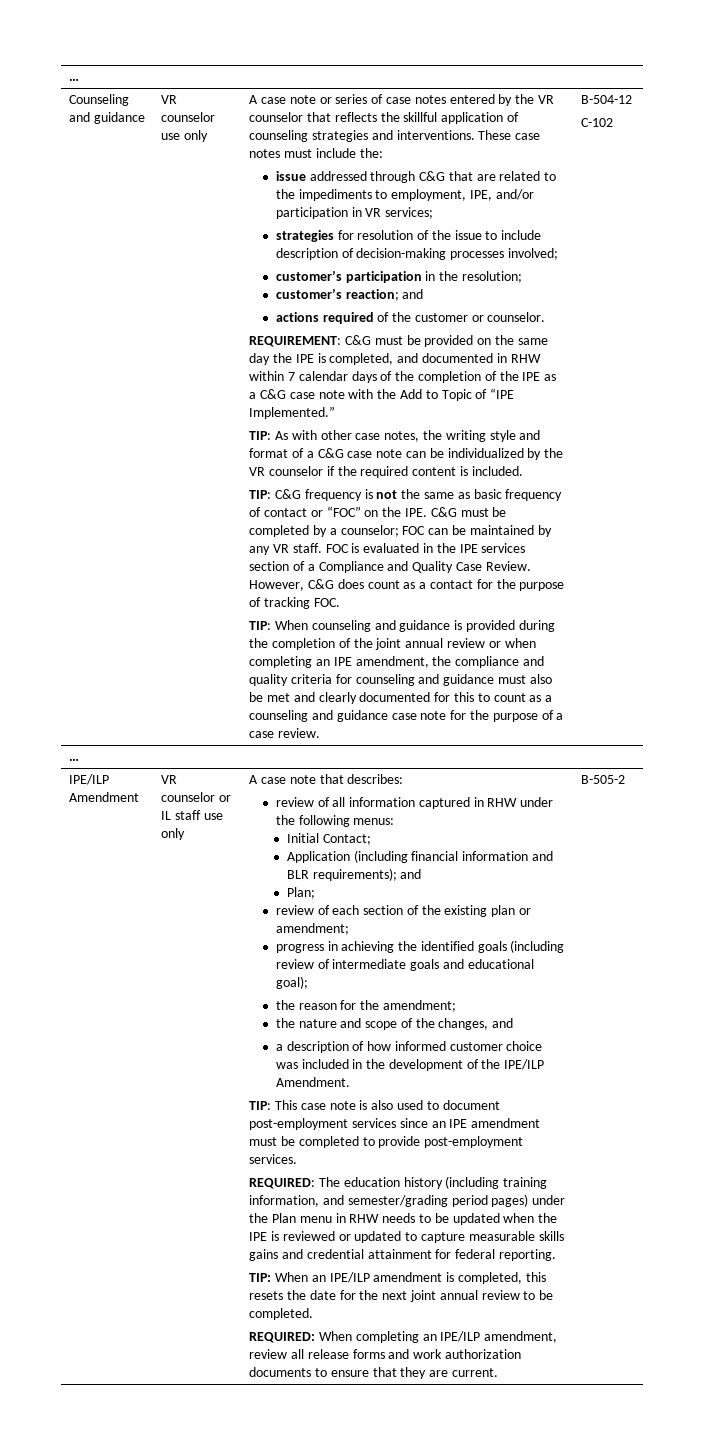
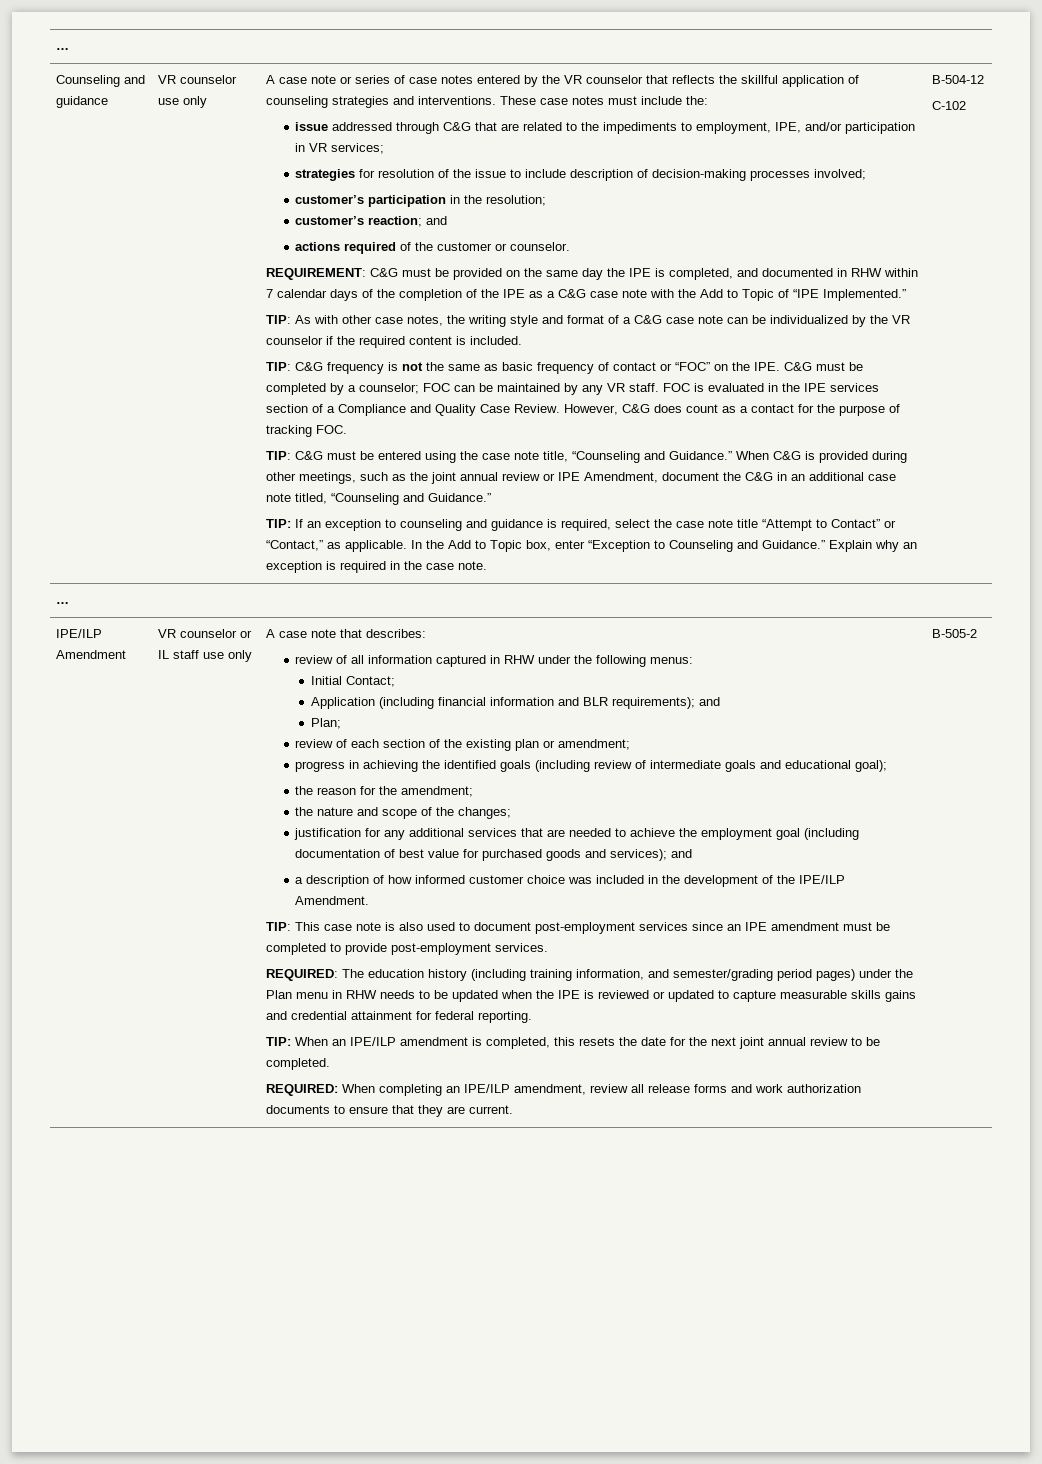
[275,620,555,632] [249,638,351,650] When counseling and guidance is provided during the completion of -> [294,451,907,463] [265,472,406,484] C&G must be entered using the case note title, “Counseling and Guidance.” When C&G is provided during other meetings, such as
[504,638,536,648] [249,656,545,668] [249,674,552,686] [249,692,553,704] [249,710,564,722] [249,728,321,738] when completing an IPE amendment, the compliance and quality criteria for counseling and guidance must also be met and clearly documented for this to count as a counseling and guidance case note for the purpose of a case review. -> [557,472,896,483] [265,493,491,505] [265,519,896,531] [265,540,917,552] [265,561,487,573] IPE Amendment, document the C&G in an additional case note titled, “Counseling and Guidance.” // TIP: If an exception to counseling and guidance is required, select the case note title “Attempt to Contact” or “Contact,” as applicable. In the Add to Topic box, enter “Exception to Counseling and Guidance.” Explain why an exception is required in the case note.
[438,1018,489,1030] changes, -> [458,807,512,819] [294,828,860,840] [295,849,668,861] changes; // justification for any additional services that are needed to achieve the employment goal (including documentation of best value for purchased goods and services);

